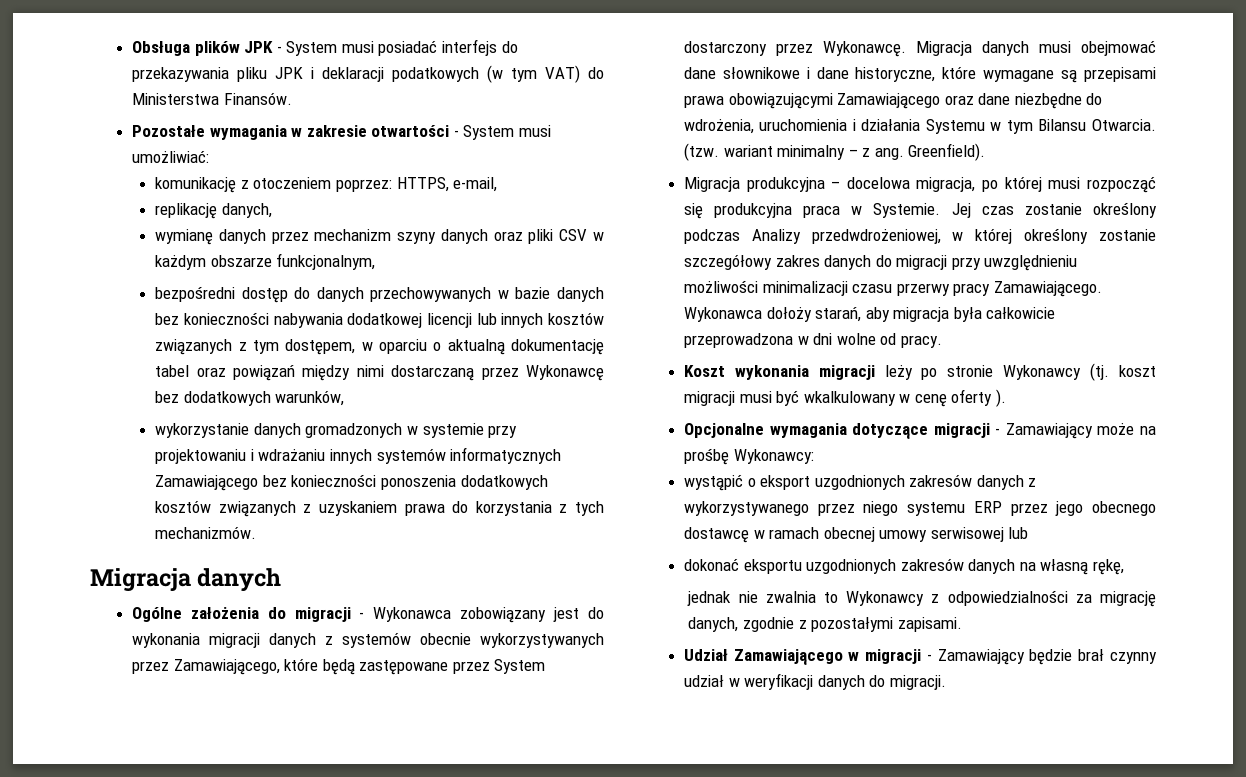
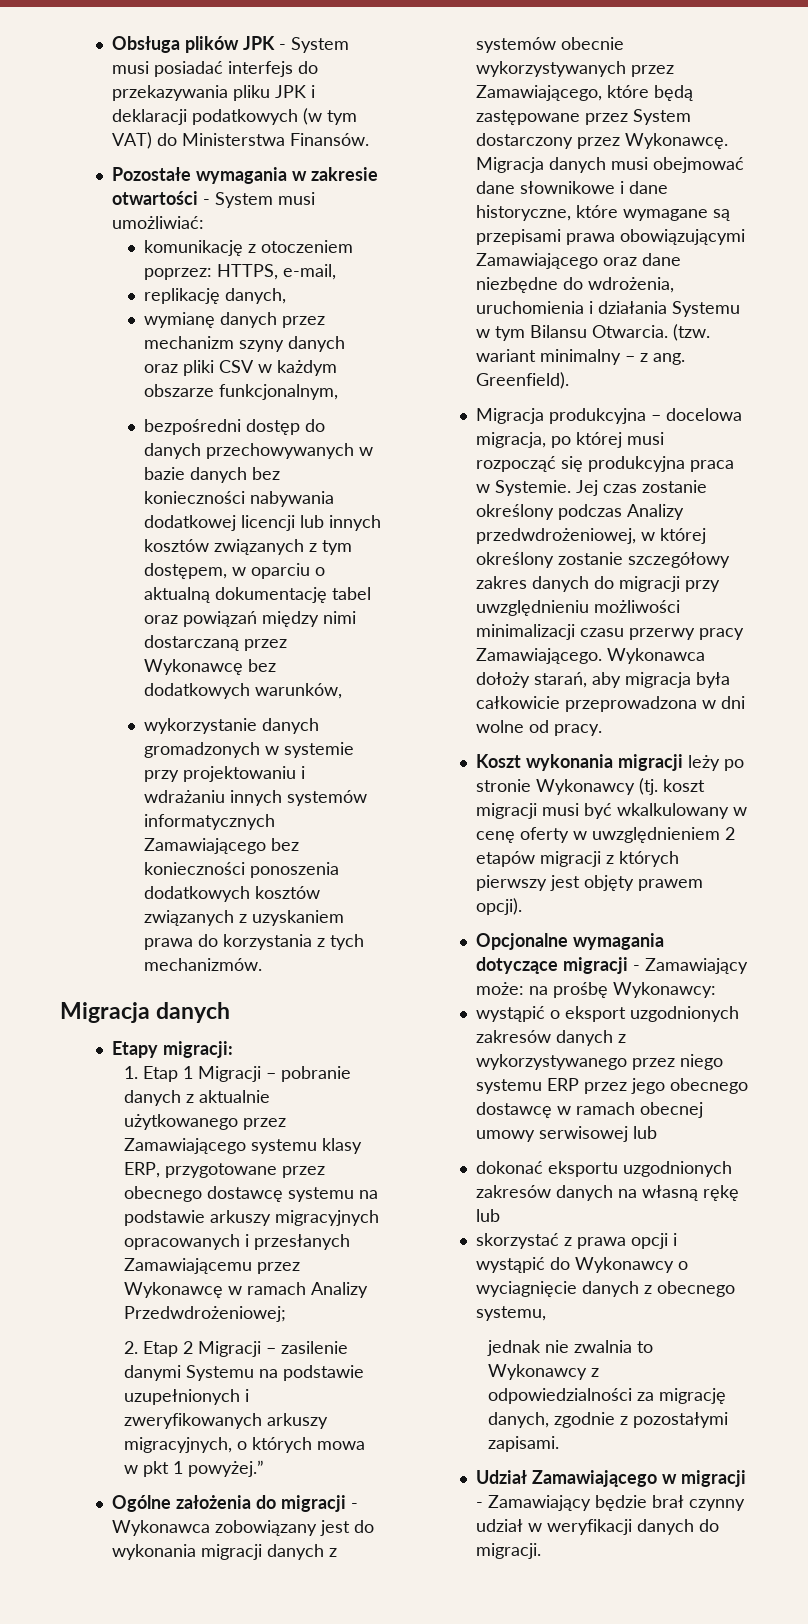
(282, 580) none -> [111,1041,233,1058] [124,1066,352,1082] [124,1090,271,1106] [124,1114,287,1130] [124,1138,363,1154] [124,1162,326,1178] [124,1186,379,1202] [124,1210,380,1226] [124,1234,351,1250] [124,1258,301,1274] [124,1282,369,1298] [124,1306,287,1322] [124,1341,349,1357] [124,1365,365,1381] [124,1389,250,1405] [124,1413,329,1429] [124,1437,366,1453] [124,1460,265,1477] // Etapy migracji: // 1. Etap 1 Migracji – pobranie danych z aktualnie użytkowanego przez Zamawiającego systemu klasy ERP, przygotowane przez obecnego dostawcę systemu na podstawie arkuszy migracyjnych opracowanych i przesłanych Zamawiającemu przez Wykonawcę w ramach Analizy Przedwdrożeniowej; // 2. Etap 2 Migracji – zasilenie danymi Systemu na podstawie uzupełnionych i zweryfikowanych arkuszy migracyjnych, o których mowa w pkt 1 powyżej.”
[996,389,1007,407] ). -> [572,827,735,843] [475,851,679,867] [475,875,703,891] [475,898,522,915] w uwzględnieniem 2 etapów migracji z których pierwszy jest objęty prawem opcji).
[1097,423,1135,435] może -> [475,982,524,995] może:
[1093,559,1125,575] rękę, -> [702,1185,739,1201] [475,1209,500,1222] [475,1233,677,1249] [475,1257,688,1273] [475,1281,735,1297] [475,1306,546,1321] rękę lub // skorzystać z prawa opcji i wystąpić do Wykonawcy o wyciagnięcie danych z obecnego systemu,

